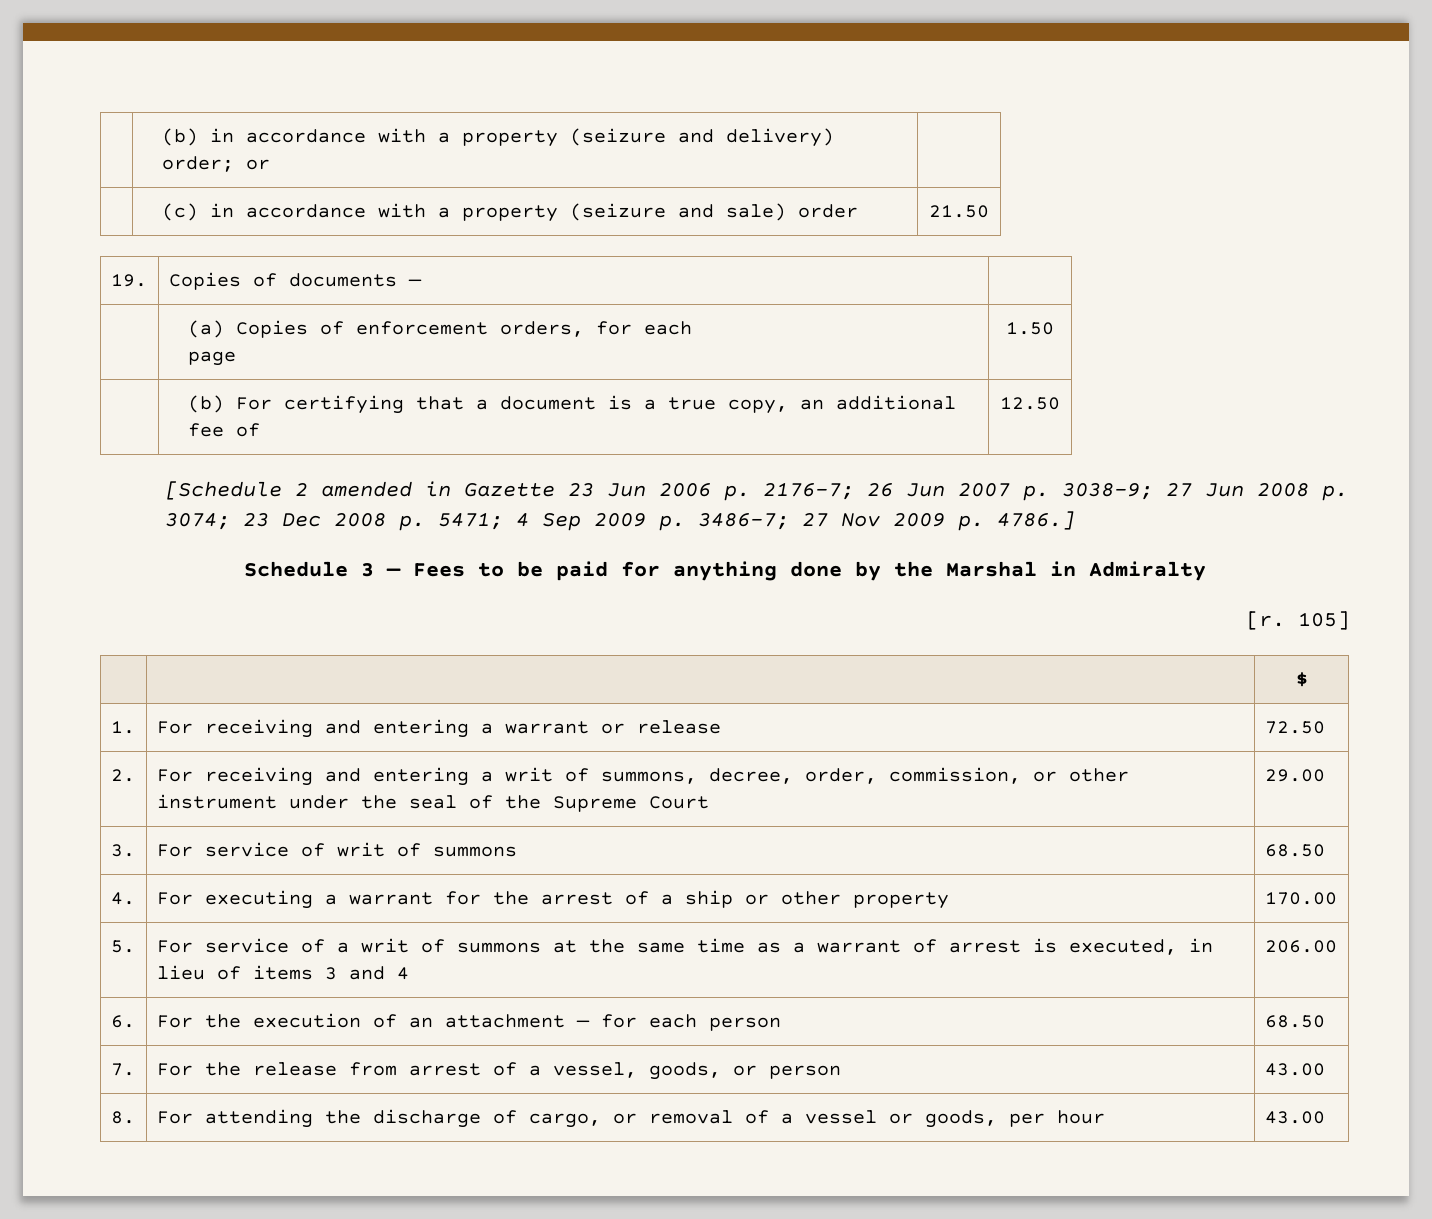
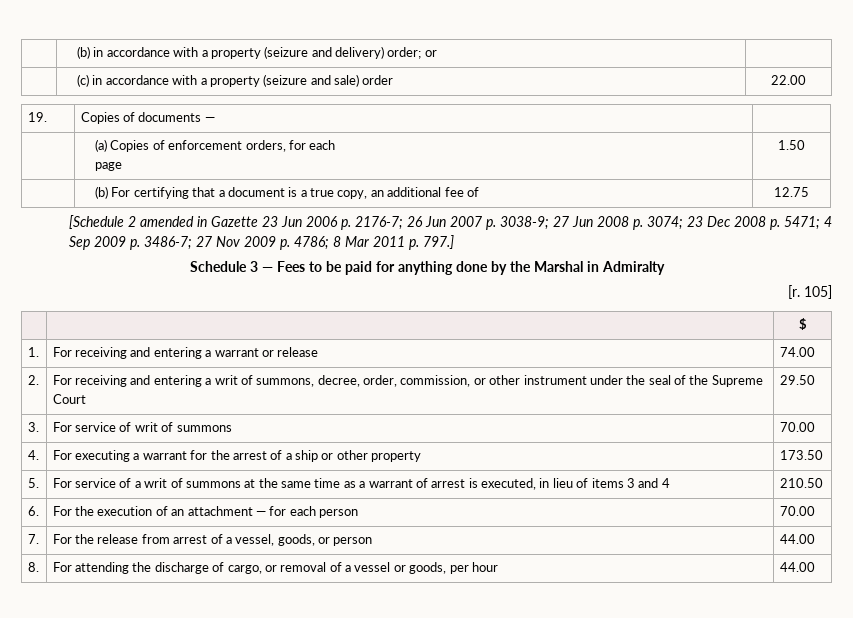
[929,205,989,218] 21.50 -> [771,75,806,85] 22.00
[1000,397,1060,410] 12.50 -> [774,187,809,197] 12.75
[996,511,1075,530] 4786.] -> [293,235,454,250] 4786; 8 Mar 2011 p. 797.]
[1264,721,1325,734] 72.50 -> [779,347,815,357] 74.00
[1264,769,1325,782] 29.00 -> [779,375,815,385] 29.50
[1264,844,1325,857] 68.50 -> [779,422,815,432] 70.00
[1264,892,1337,905] 170.00 -> [779,450,823,460] 173.50
[1264,940,1337,953] 206.00 -> [779,478,823,488] 210.50
[1264,1015,1325,1028] 68.50 -> [779,506,815,516] 70.00
[1264,1063,1325,1076] 43.00 -> [779,534,815,544] 44.00
[1264,1111,1325,1124] 43.00 -> [779,562,815,572] 44.00

